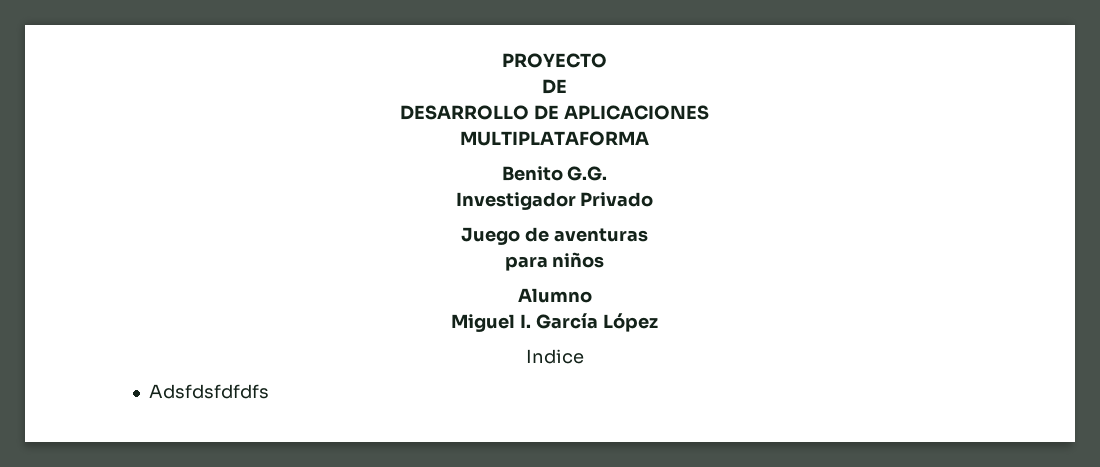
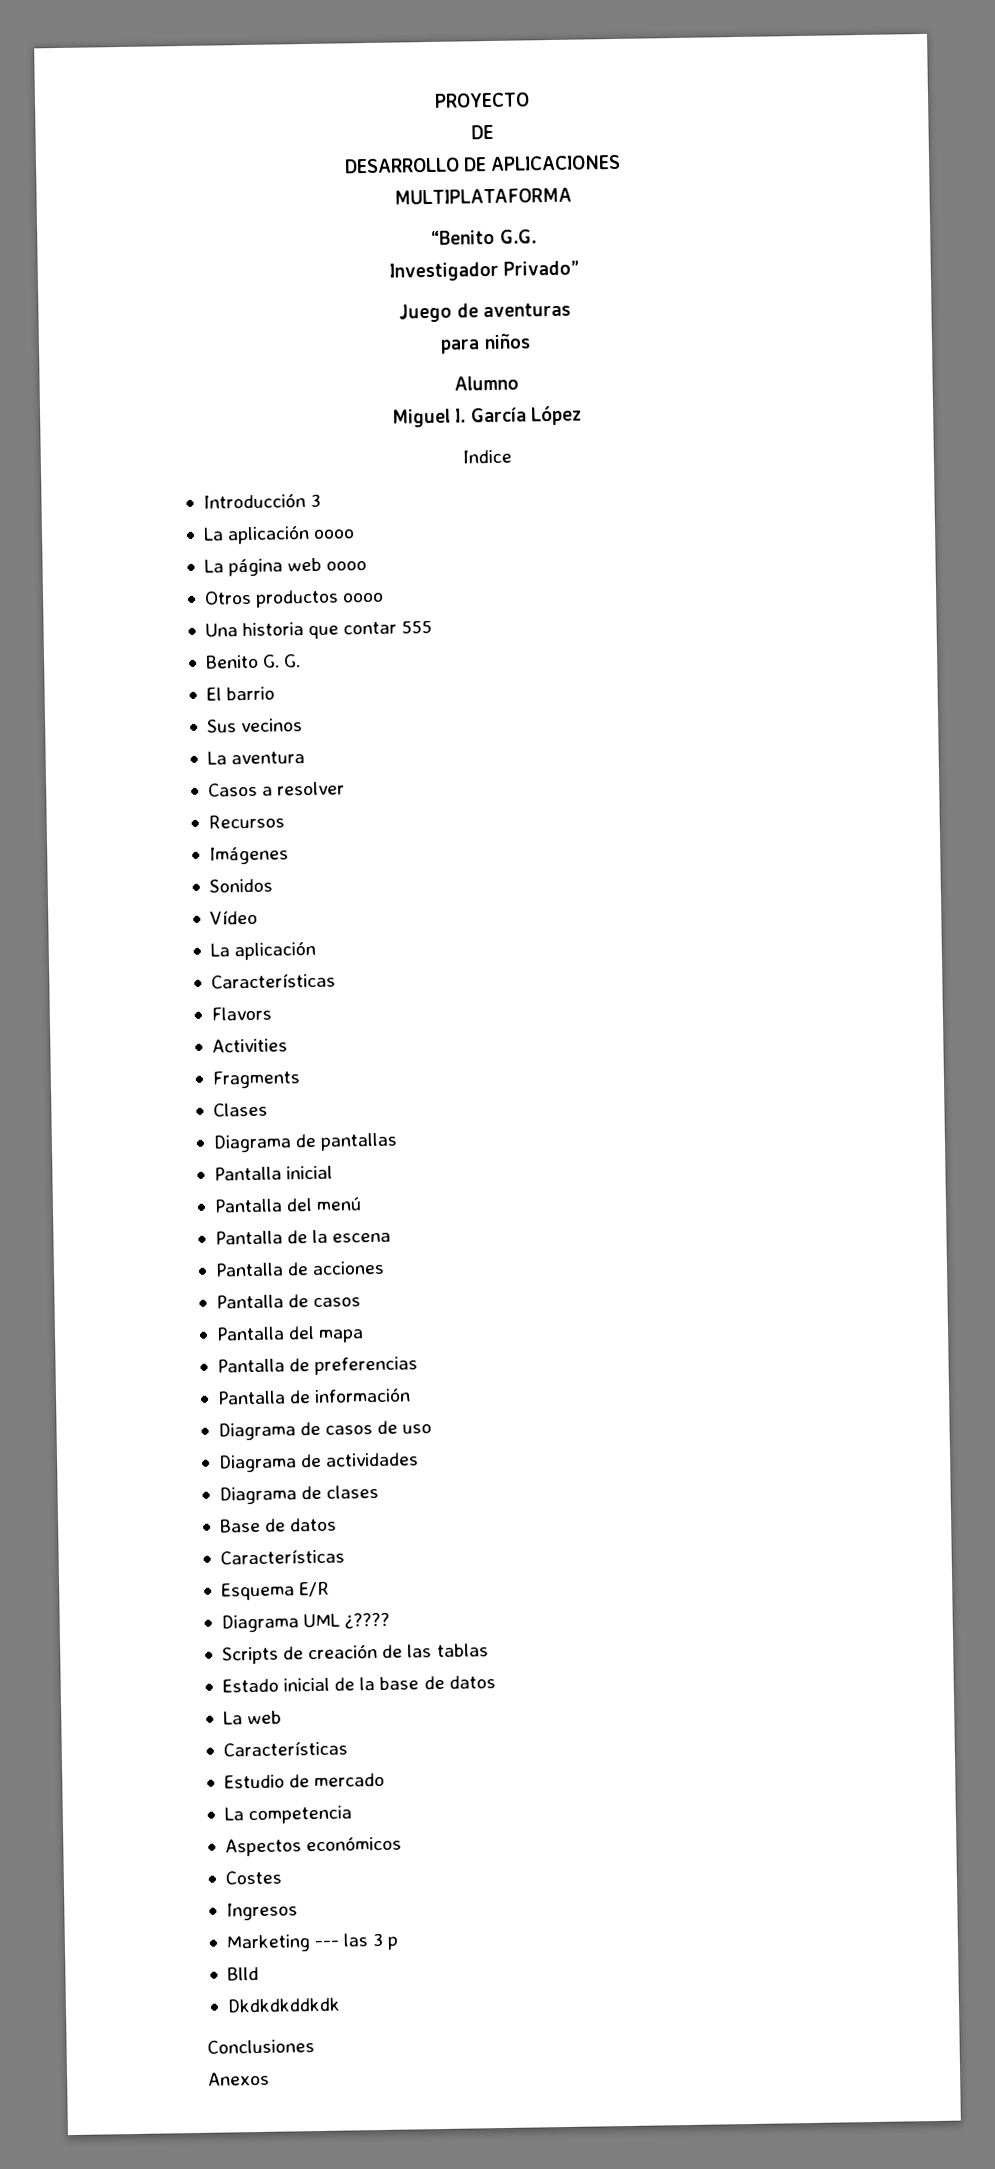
[501,166,563,181] Benito -> [431,229,496,245] “Benito
[580,192,654,207] Privado -> [503,260,580,276] Privado”
[149,384,270,399] Adsfdsfdfdfs -> [202,493,322,509] [202,524,356,545] [203,557,368,577] [203,589,385,608] [204,619,433,640] [205,654,302,669] [205,686,276,701] [206,718,304,733] [206,751,306,765] [207,781,346,797] [207,814,285,829] [208,846,289,865] [208,878,273,893] [209,909,258,925] [209,940,317,961] [210,972,336,989] [210,1006,272,1021] [211,1038,288,1053] [211,1070,301,1089] [212,1102,268,1117] [212,1132,399,1153] [213,1165,334,1181] [213,1197,363,1213] [214,1229,392,1245] [214,1260,386,1277] [215,1294,362,1309] [215,1325,365,1343] [216,1356,419,1376] [216,1387,412,1405] [217,1420,433,1441] [217,1452,420,1473] [218,1484,380,1505] [219,1517,338,1533] [219,1548,345,1565] [220,1581,331,1601] [220,1612,391,1633] [221,1643,489,1665] [221,1675,496,1693] [222,1710,283,1725] [222,1740,348,1757] [223,1772,386,1789] [223,1805,353,1825] [224,1835,403,1857] [224,1870,282,1885] [225,1902,298,1921] [225,1932,400,1953] [226,1966,259,1981] [226,1997,341,2013] [207,2039,316,2054] [208,2071,271,2086] Introducción 3 // La aplicación oooo // La página web oooo // Otros productos oooo // Una historia que contar 555 // Benito G. G. // El barrio // Sus vecinos // La aventura // Casos a resolver // Recursos // Imágenes // Sonidos // Vídeo // La aplicación // Características // Flavors // Activities // Fragments // Clases // Diagrama de pantallas // Pantalla inicial // Pantalla del menú // Pantalla de la escena // Pantalla de acciones // Pantalla de casos // Pantalla del mapa // Pantalla de preferencias // Pantalla de información // Diagrama de casos de uso // Diagrama de actividades // Diagrama de clases // Base de datos // Características // Esquema E/R // Diagrama UML ¿???? // Scripts de creación de las tablas // Estado inicial de la base de datos // La web // Características // Estudio de mercado // La competencia // Aspectos económicos // Costes // Ingresos // Marketing --- las 3 p // Blld // Dkdkdkddkdk // Conclusiones // Anexos

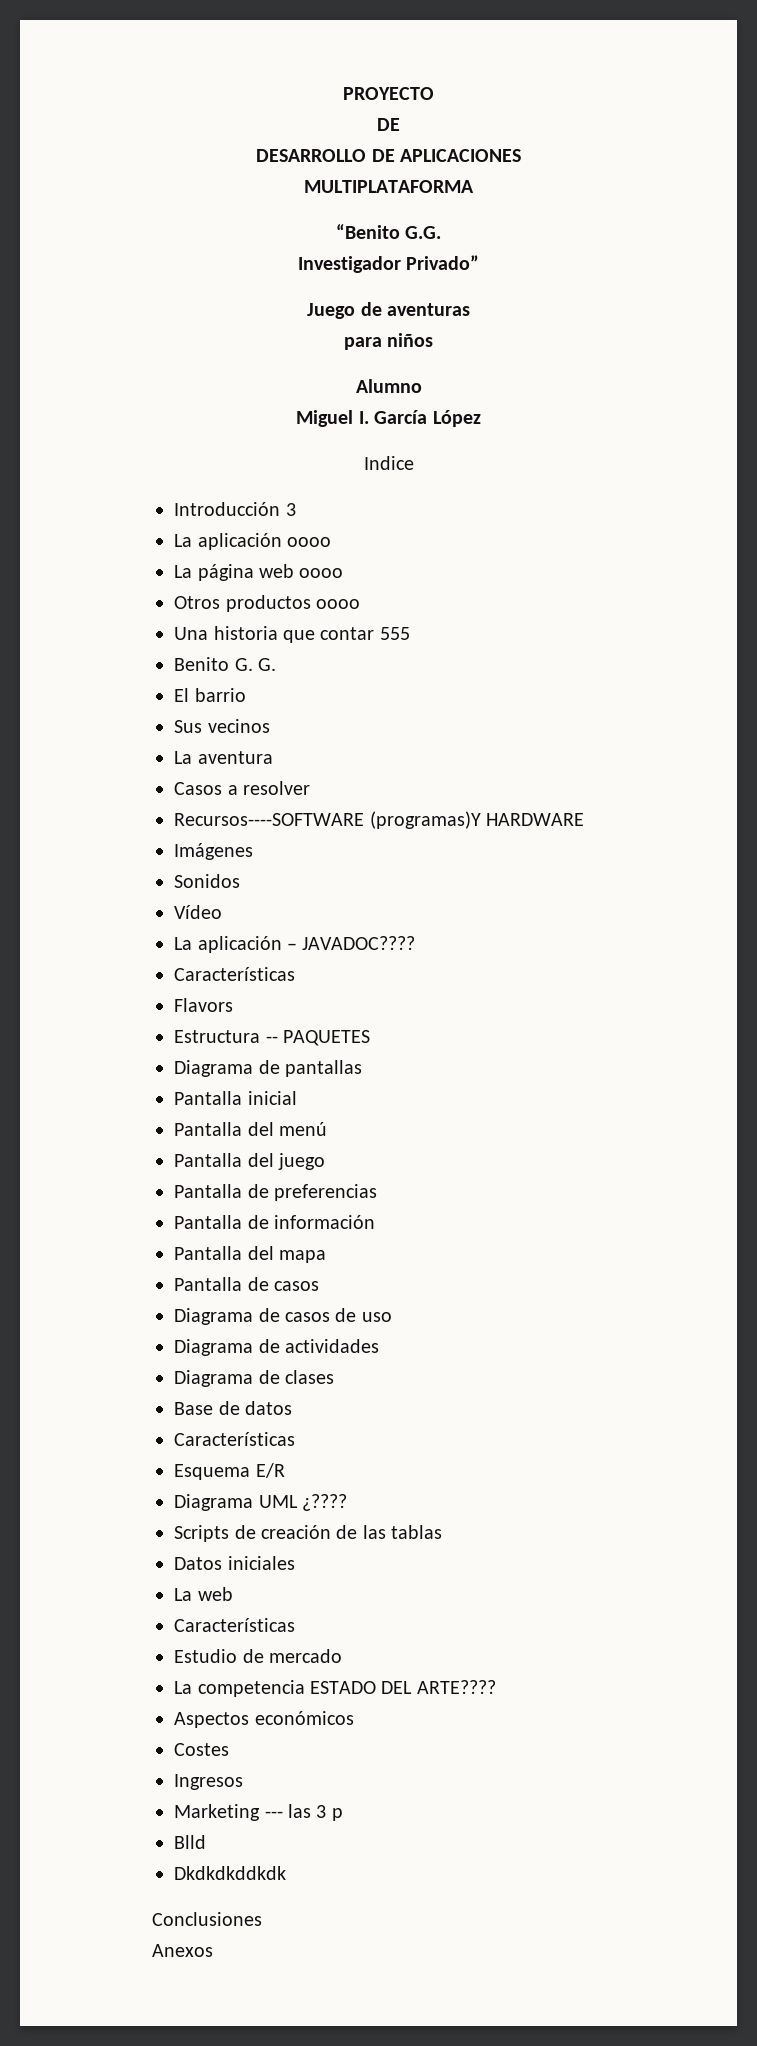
[207,814,285,829] Recursos -> [174,811,584,829] Recursos----SOFTWARE (programas)Y HARDWARE
(317, 950) none -> [286,936,416,950] – JAVADOC????
[211,1038,288,1053] [211,1070,301,1089] [212,1102,268,1117] Activities // Fragments // Clases -> [174,1030,370,1046] Estructura -- PAQUETES
[214,1229,392,1245] [214,1260,386,1277] [215,1294,362,1309] [215,1325,365,1343] // Pantalla de la escena // Pantalla de acciones // Pantalla de casos // Pantalla del mapa -> [174,1153,325,1170] // Pantalla del juego
(412, 1395) none -> [174,1246,326,1263] [174,1277,319,1291] // Pantalla del mapa // Pantalla de casos
[221,1675,496,1693] Estado inicial de la base de datos -> [174,1556,295,1570] Datos iniciales
(353, 1815) none -> [309,1680,496,1694] ESTADO DEL ARTE????

